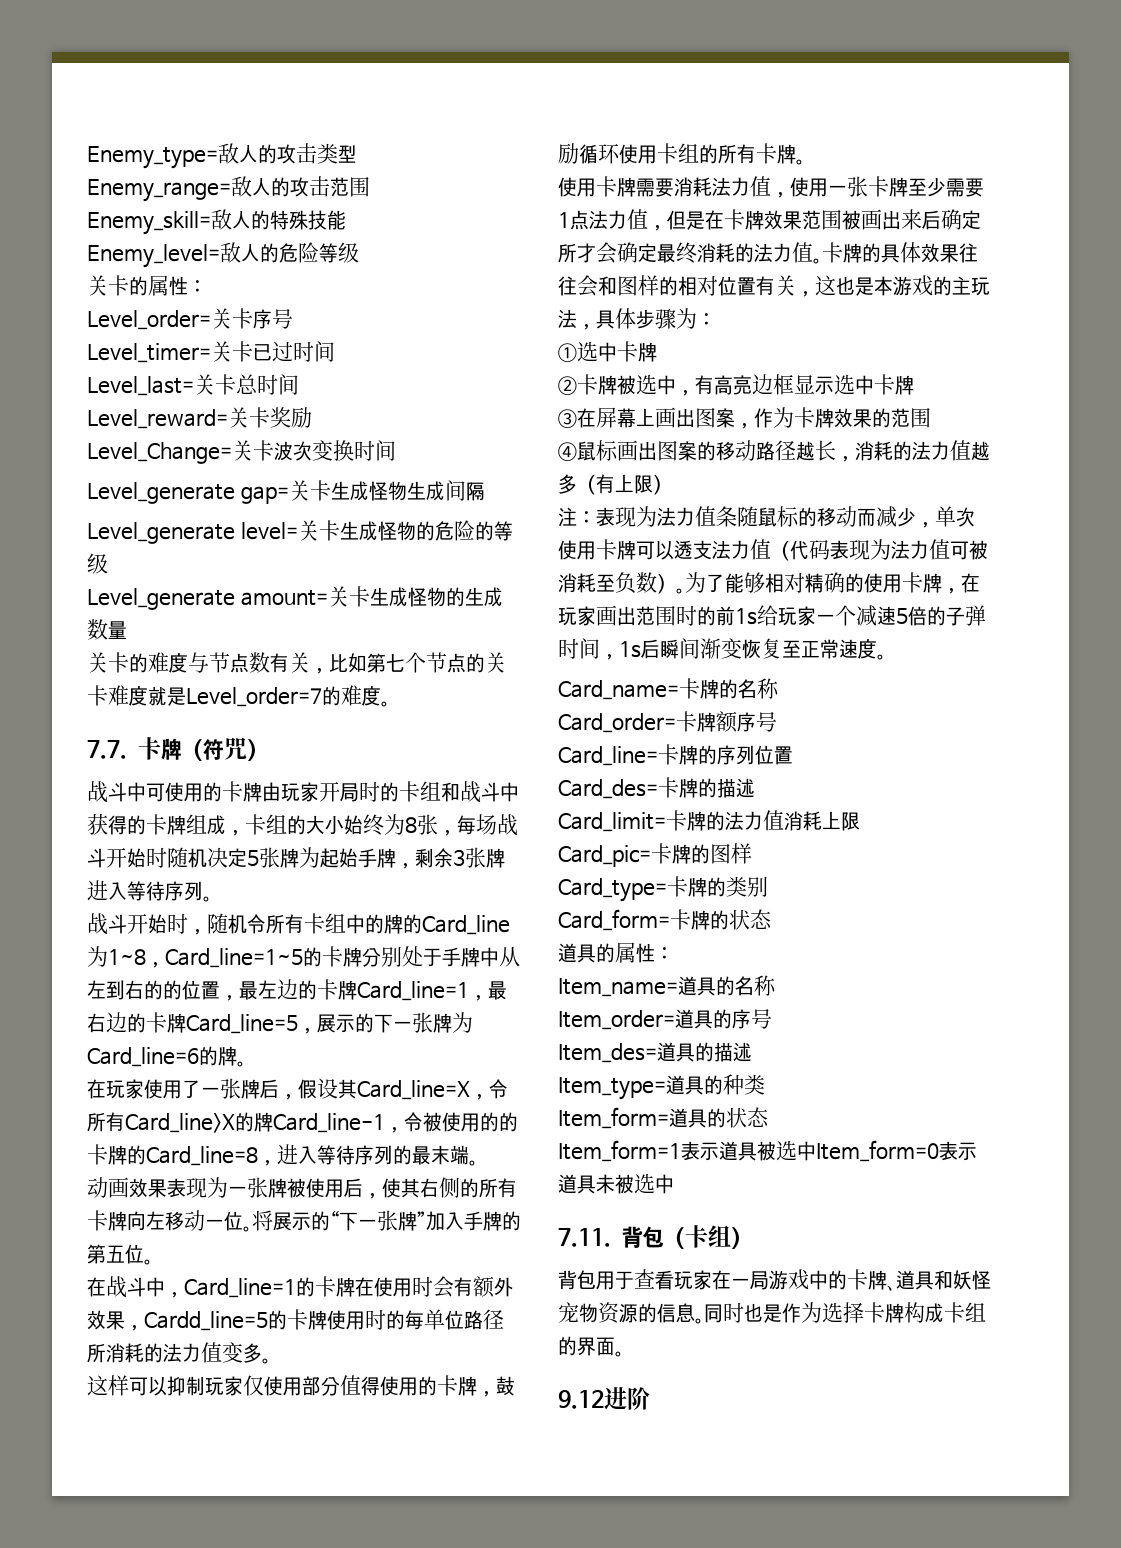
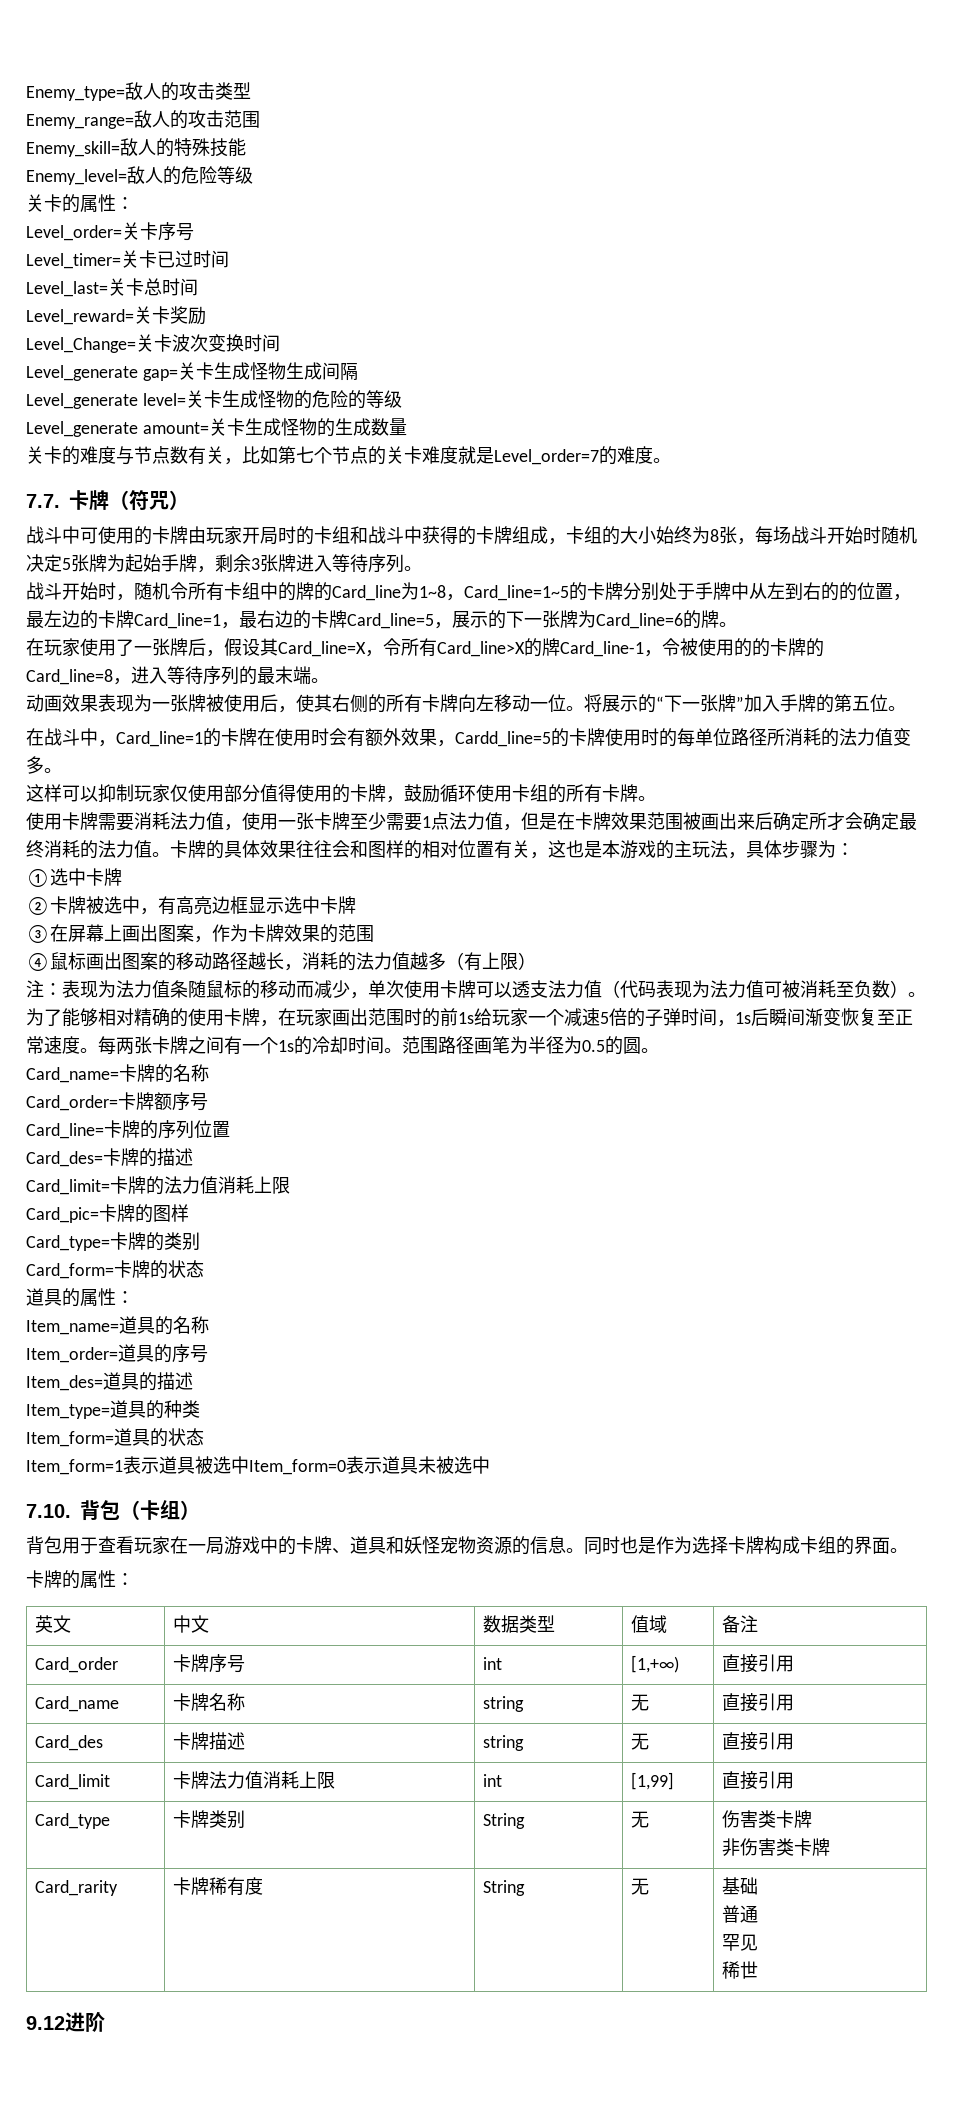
(886, 657) none -> [98,1036,659,1055] 每两张卡牌之间有一个1s的冷却时间。范围路径画笔为半径为0.5的圆。
[558,1228,611,1247] 7.11. -> [26,1504,71,1518] 7.10.
(624, 1354) none -> [26,1570,134,1589] [35,1615,72,1633] [173,1615,210,1633] [483,1615,556,1633] [631,1615,668,1633] [722,1615,759,1633] [35,1657,119,1673] [173,1654,246,1673] [483,1657,503,1670] [631,1655,680,1673] [722,1654,795,1673] [35,1696,120,1712] [173,1693,246,1711] [483,1696,525,1712] [631,1694,650,1711] [722,1693,795,1712] [35,1735,104,1751] [173,1732,246,1750] [483,1735,525,1751] [631,1733,650,1750] [722,1732,795,1751] [35,1774,111,1790] [173,1771,336,1789] [483,1774,503,1787] [631,1772,675,1790] [722,1771,795,1790] [35,1813,111,1829] [173,1810,246,1829] [483,1813,526,1829] [631,1811,650,1828] [722,1810,813,1828] [722,1838,831,1856] [35,1880,119,1896] [173,1877,264,1896] [483,1880,526,1896] [631,1878,650,1895] [722,1877,759,1895] [722,1905,759,1923] [722,1934,759,1951] [722,1961,759,1979] // 卡牌的属性： // 英文 | 中文 | 数据类型 | 值域 | 备注 // Card_order | 卡牌序号 | int | [1,+∞) | 直接引用 // Card_name | 卡牌名称 | string | 无 | 直接引用 // Card_des | 卡牌描述 | string | 无 | 直接引用 // Card_limit | 卡牌法力值消耗上限 | int | [1,99] | 直接引用 // Card_type | 卡牌类别 | String | 无 | 伤害类卡牌 // 非伤害类卡牌 // Card_rarity | 卡牌稀有度 | String | 无 | 基础 // 普通 // 罕见 // 稀世

